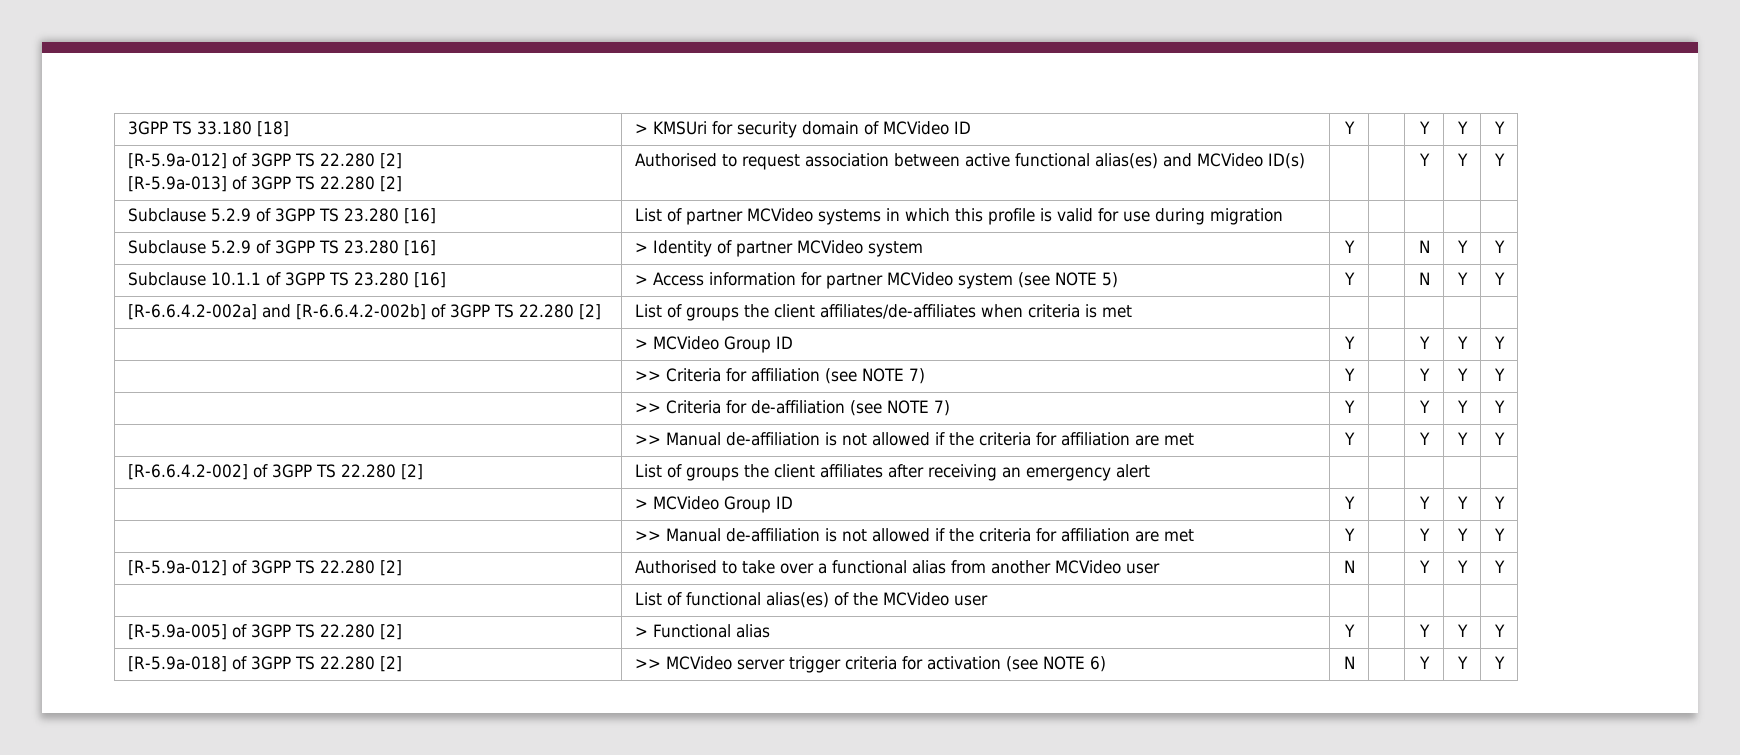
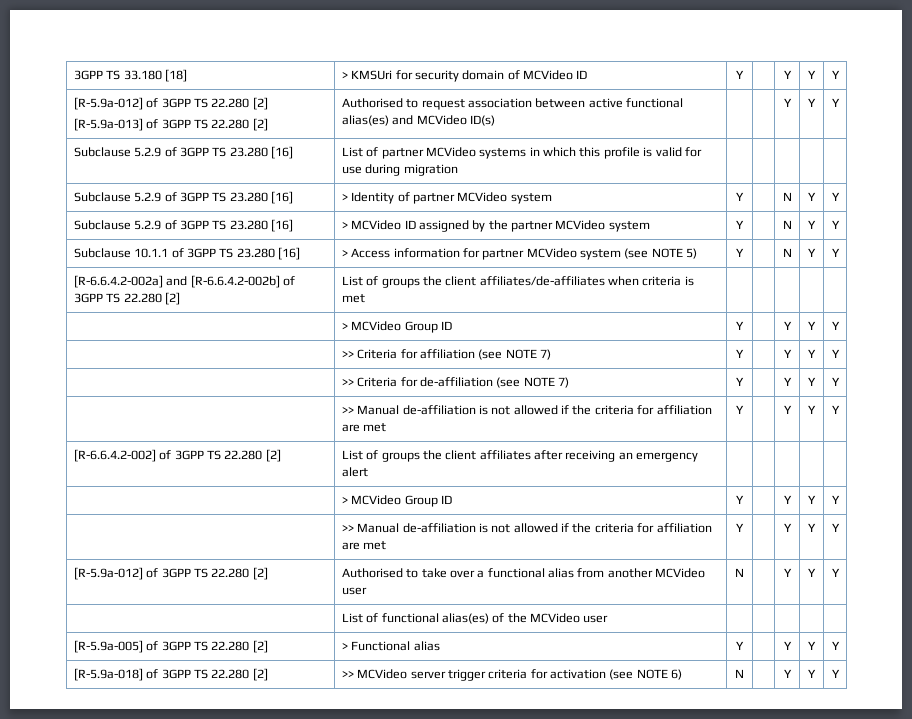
(1505, 246) none -> [73,219,294,232] [341,220,650,232] [736,220,744,229] [782,220,792,229] [808,220,816,229] [831,220,840,229] // Subclause 5.2.9 of 3GPP TS 23.280 [16] | > MCVideo ID assigned by the partner MCVideo system | Y | | N | Y | Y

